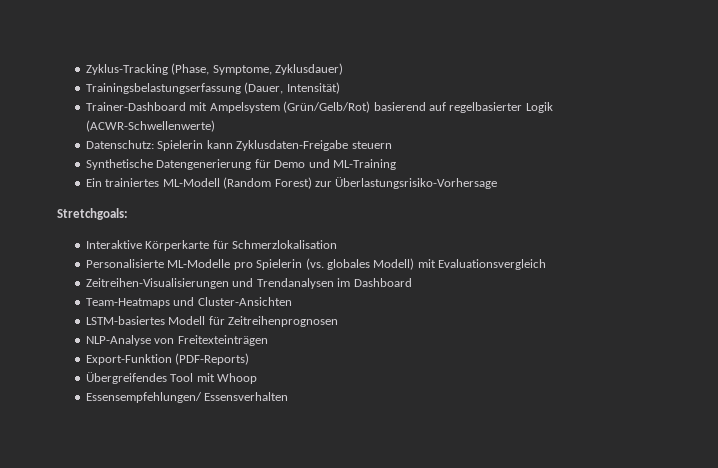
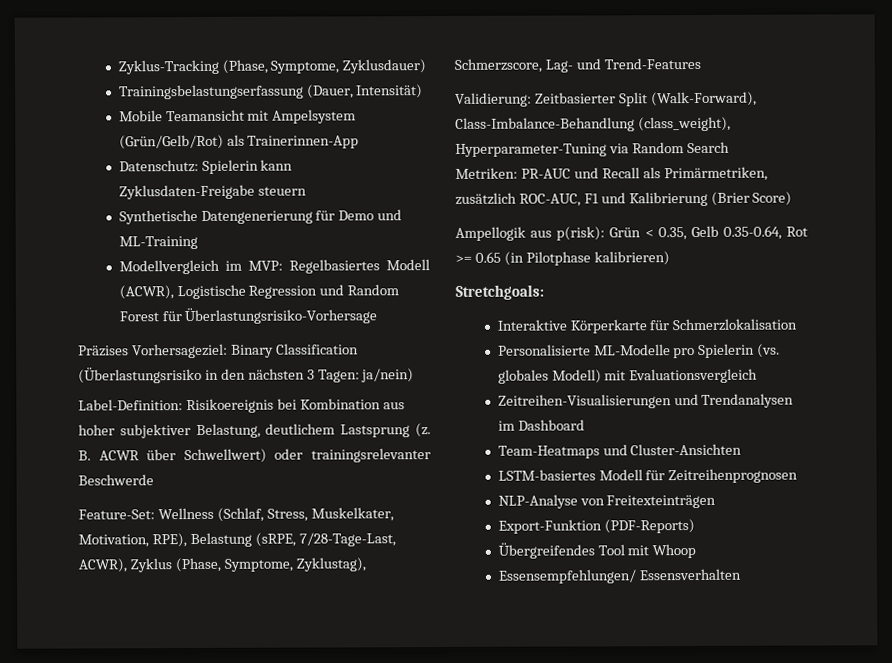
[86,102,187,111] Trainer-Dashboard -> [118,109,245,122] Mobile Teamansicht
[373,102,553,113] [86,120,216,132] basierend auf regelbasierter Logik (ACWR-Schwellenwerte) -> [226,134,360,149] als Trainerinnen-App
[86,177,498,189] Ein trainiertes ML-Modell (Random Forest) zur Überlastungsrisiko-Vorhersage -> [118,259,430,275] [118,284,400,300] [118,307,378,325] [78,343,359,359] [78,366,415,384] [78,398,405,414] [78,423,431,439] [78,448,431,464] [78,474,154,486] [78,507,394,522] [78,532,396,548] [78,557,366,573] [454,57,701,73] [455,91,757,107] [455,116,731,132] [455,141,730,157] [455,166,768,182] [455,191,793,207] [455,225,808,241] [455,251,670,266] Modellvergleich im MVP: Regelbasiertes Modell (ACWR), Logistische Regression und Random Forest für Überlastungsrisiko-Vorhersage // Präzises Vorhersageziel: Binary Classification (Überlastungsrisiko in den nächsten 3 Tagen: ja/nein) // Label-Definition: Risikoereignis bei Kombination aus hoher subjektiver Belastung, deutlichem Lastsprung (z. B. ACWR über Schwellwert) oder trainingsrelevanter Beschwerde // Feature-Set: Wellness (Schlaf, Stress, Muskelkater, Motivation, RPE), Belastung (sRPE, 7/28-Tage-Last, ACWR), Zyklus (Phase, Symptome, Zyklustag), Schmerzscore, Lag- und Trend-Features // Validierung: Zeitbasierter Split (Walk-Forward), Class-Imbalance-Behandlung (class_weight), Hyperparameter-Tuning via Random Search // Metriken: PR-AUC und Recall als Primärmetriken, zusätzlich ROC-AUC, F1 und Kalibrierung (Brier Score) // Ampellogik aus p(risk): Grün < 0.35, Gelb 0.35-0.64, Rot >= 0.65 (in Pilotphase kalibrieren)

